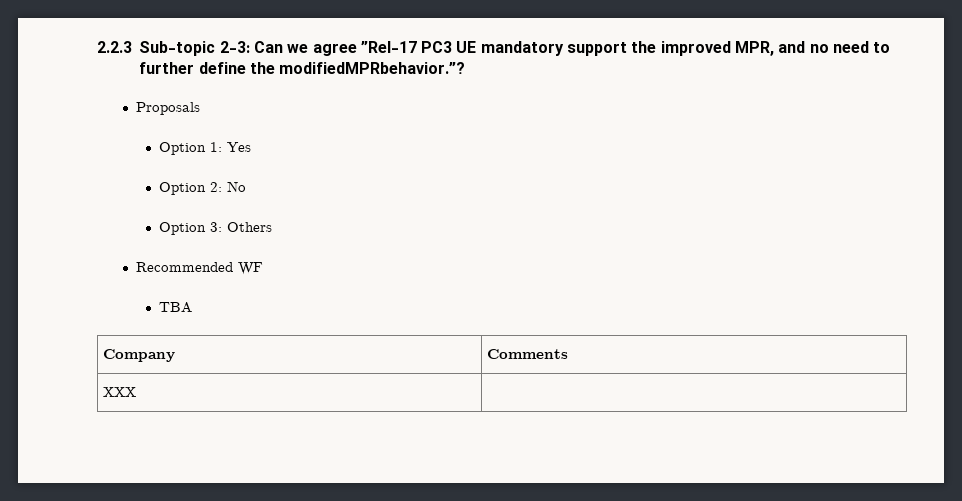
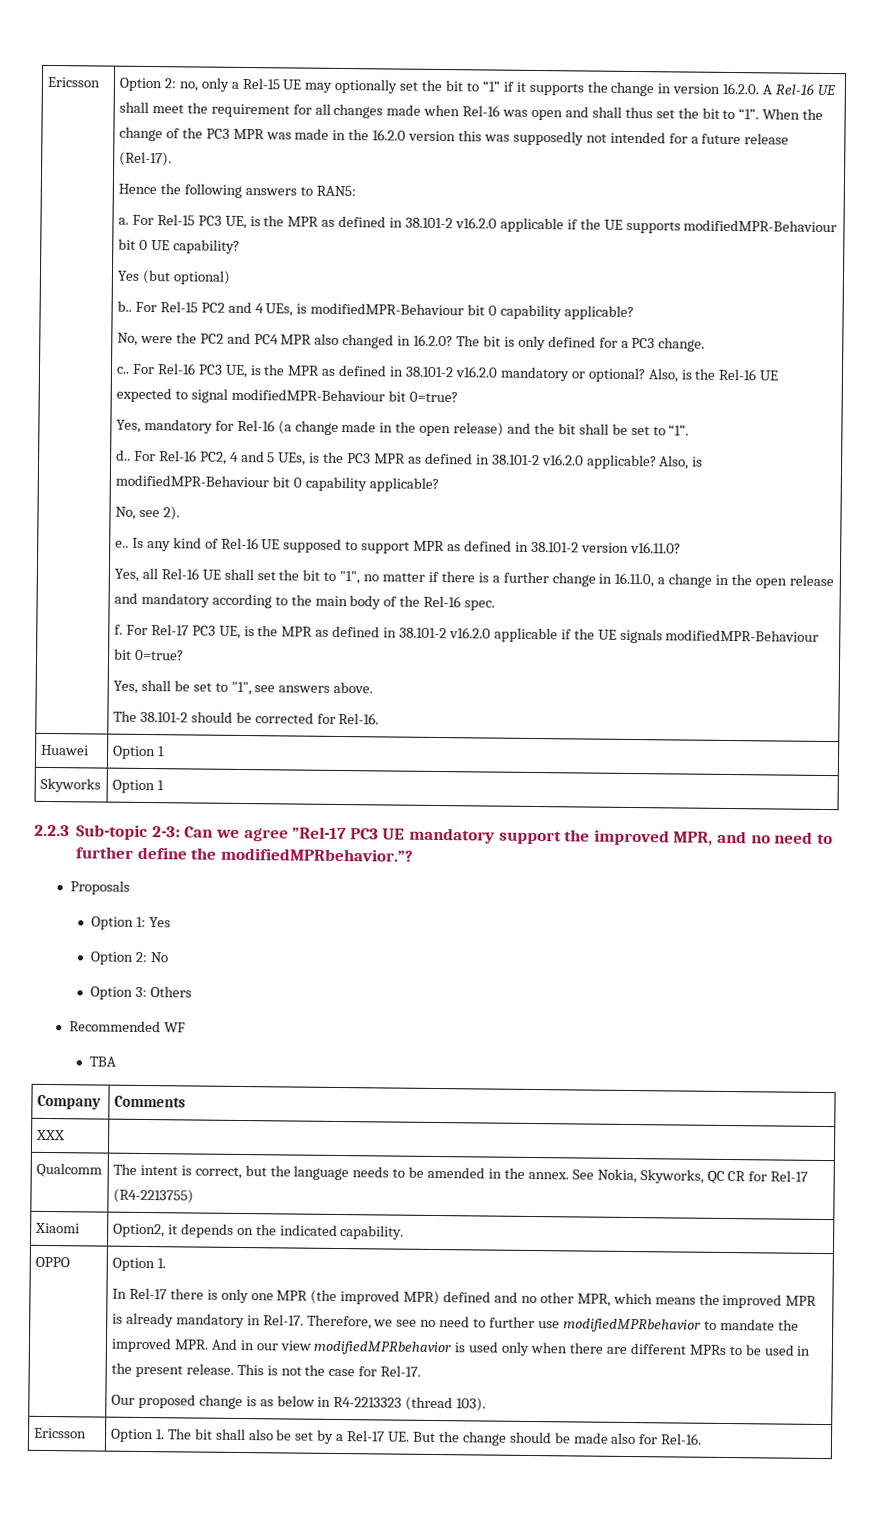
(97, 47) none -> [46,76,101,88] [118,77,836,97] [118,101,824,121] [118,126,790,146] [118,151,172,167] [117,183,356,198] [117,214,838,234] [117,238,240,254] [116,269,231,285] [116,300,634,320] [116,332,706,352] [115,363,780,383] [115,387,458,403] [115,418,690,437] [115,449,704,470] [114,474,439,492] [114,506,180,521] [114,537,681,554] [113,567,834,589] [113,592,496,611] [113,624,820,644] [113,648,184,661] [112,679,374,696] [112,710,380,725] [40,744,89,756] [111,745,165,760] [39,777,101,793] [111,779,164,794] Ericsson | Option 2: no, only a Rel-15 UE may optionally set the bit to “1” if it supports the change in version 16.2.0. A Rel-16 UE shall meet the requirement for all changes made when Rel-16 was open and shall thus set the bit to “1”. When the change of the PC3 MPR was made in the 16.2.0 version this was supposedly not intended for a future release (Rel-17). // Hence the following answers to RAN5: // a. For Rel-15 PC3 UE, is the MPR as defined in 38.101-2 v16.2.0 applicable if the UE supports modifiedMPR-Behaviour bit 0 UE capability? // Yes (but optional) // b.. For Rel-15 PC2 and 4 UEs, is modifiedMPR-Behaviour bit 0 capability applicable? // No, were the PC2 and PC4 MPR also changed in 16.2.0? The bit is only defined for a PC3 change. // c.. For Rel-16 PC3 UE, is the MPR as defined in 38.101-2 v16.2.0 mandatory or optional? Also, is the Rel-16 UE expected to signal modifiedMPR-Behaviour bit 0=true? // Yes, mandatory for Rel-16 (a change made in the open release) and the bit shall be set to “1”. // d.. For Rel-16 PC2, 4 and 5 UEs, is the PC3 MPR as defined in 38.101-2 v16.2.0 applicable? Also, is modifiedMPR-Behaviour bit 0 capability applicable? // No, see 2). // e.. Is any kind of Rel-16 UE supposed to support MPR as defined in 38.101-2 version v16.11.0? // Yes, all Rel-16 UE shall set the bit to "1", no matter if there is a further change in 16.11.0, a change in the open release and mandatory according to the main body of the Rel-16 spec. // f. For Rel-17 PC3 UE, is the MPR as defined in 38.101-2 v16.2.0 applicable if the UE signals modifiedMPR-Behaviour bit 0=true? // Yes, shall be set to "1", see answers above. // The 38.101-2 should be corrected for Rel-16. // Huawei | Option 1 // Skyworks | Option 1 //
(137, 392) none -> [35,1162,102,1178] [112,1163,809,1184] [112,1188,194,1204] [34,1222,80,1234] [112,1223,405,1240] [34,1256,70,1268] [111,1257,166,1272] [111,1287,818,1309] [111,1312,799,1333] [110,1337,811,1356] [110,1362,422,1378] [110,1393,487,1412] [32,1427,87,1439] [109,1428,703,1446] // Qualcomm | The intent is correct, but the language needs to be amended in the annex. See Nokia, Skyworks, QC CR for Rel-17 (R4-2213755) // Xiaomi | Option2, it depends on the indicated capability. // OPPO | Option 1. // In Rel-17 there is only one MPR (the improved MPR) defined and no other MPR, which means the improved MPR is already mandatory in Rel-17. Therefore, we see no need to further use modifiedMPRbehavior to mandate the improved MPR. And in our view modifiedMPRbehavior is used only when there are different MPRs to be used in the present release. This is not the case for Rel-17. // Our proposed change is as below in R4-2213323 (thread 103). // Ericsson | Option 1. The bit shall also be set by a Rel-17 UE. But the change should be made also for Rel-16.

